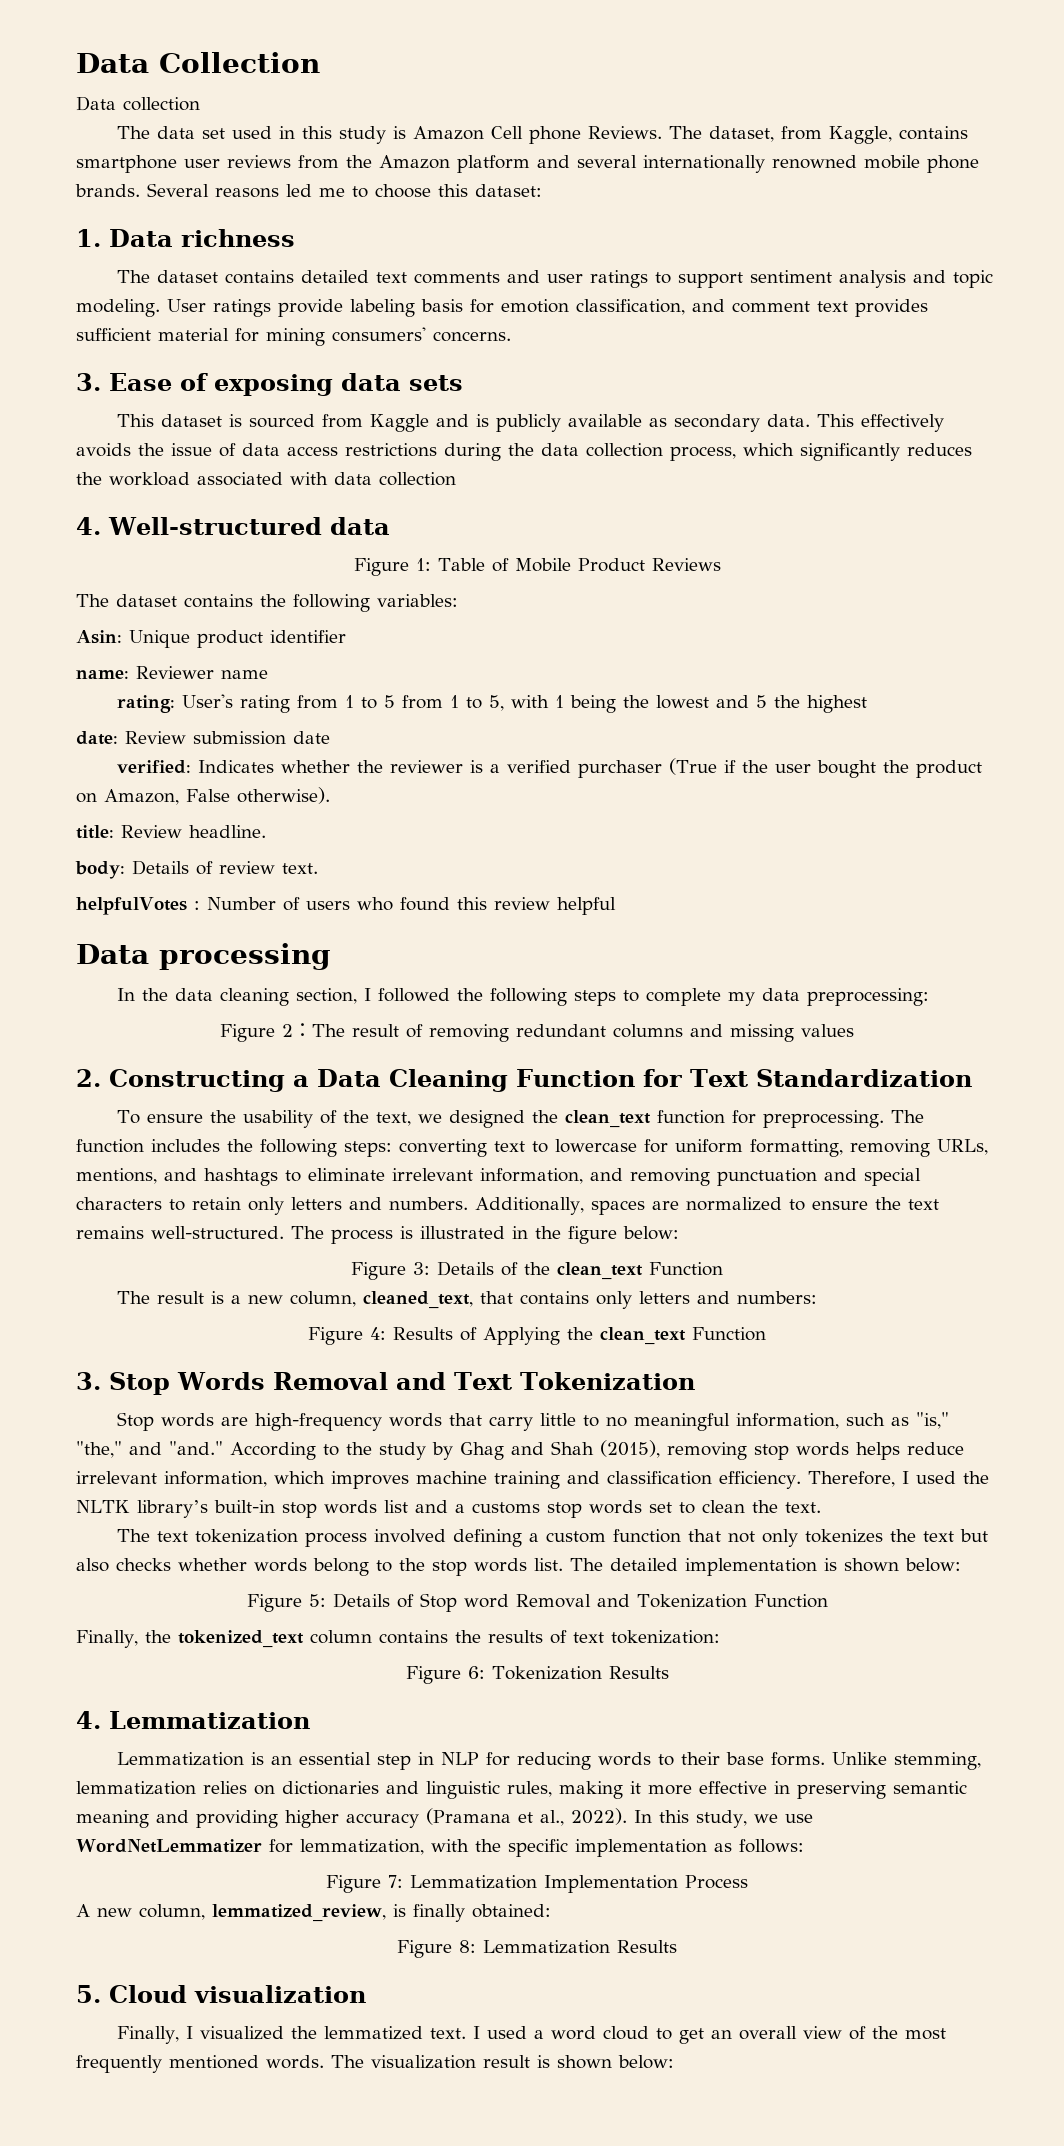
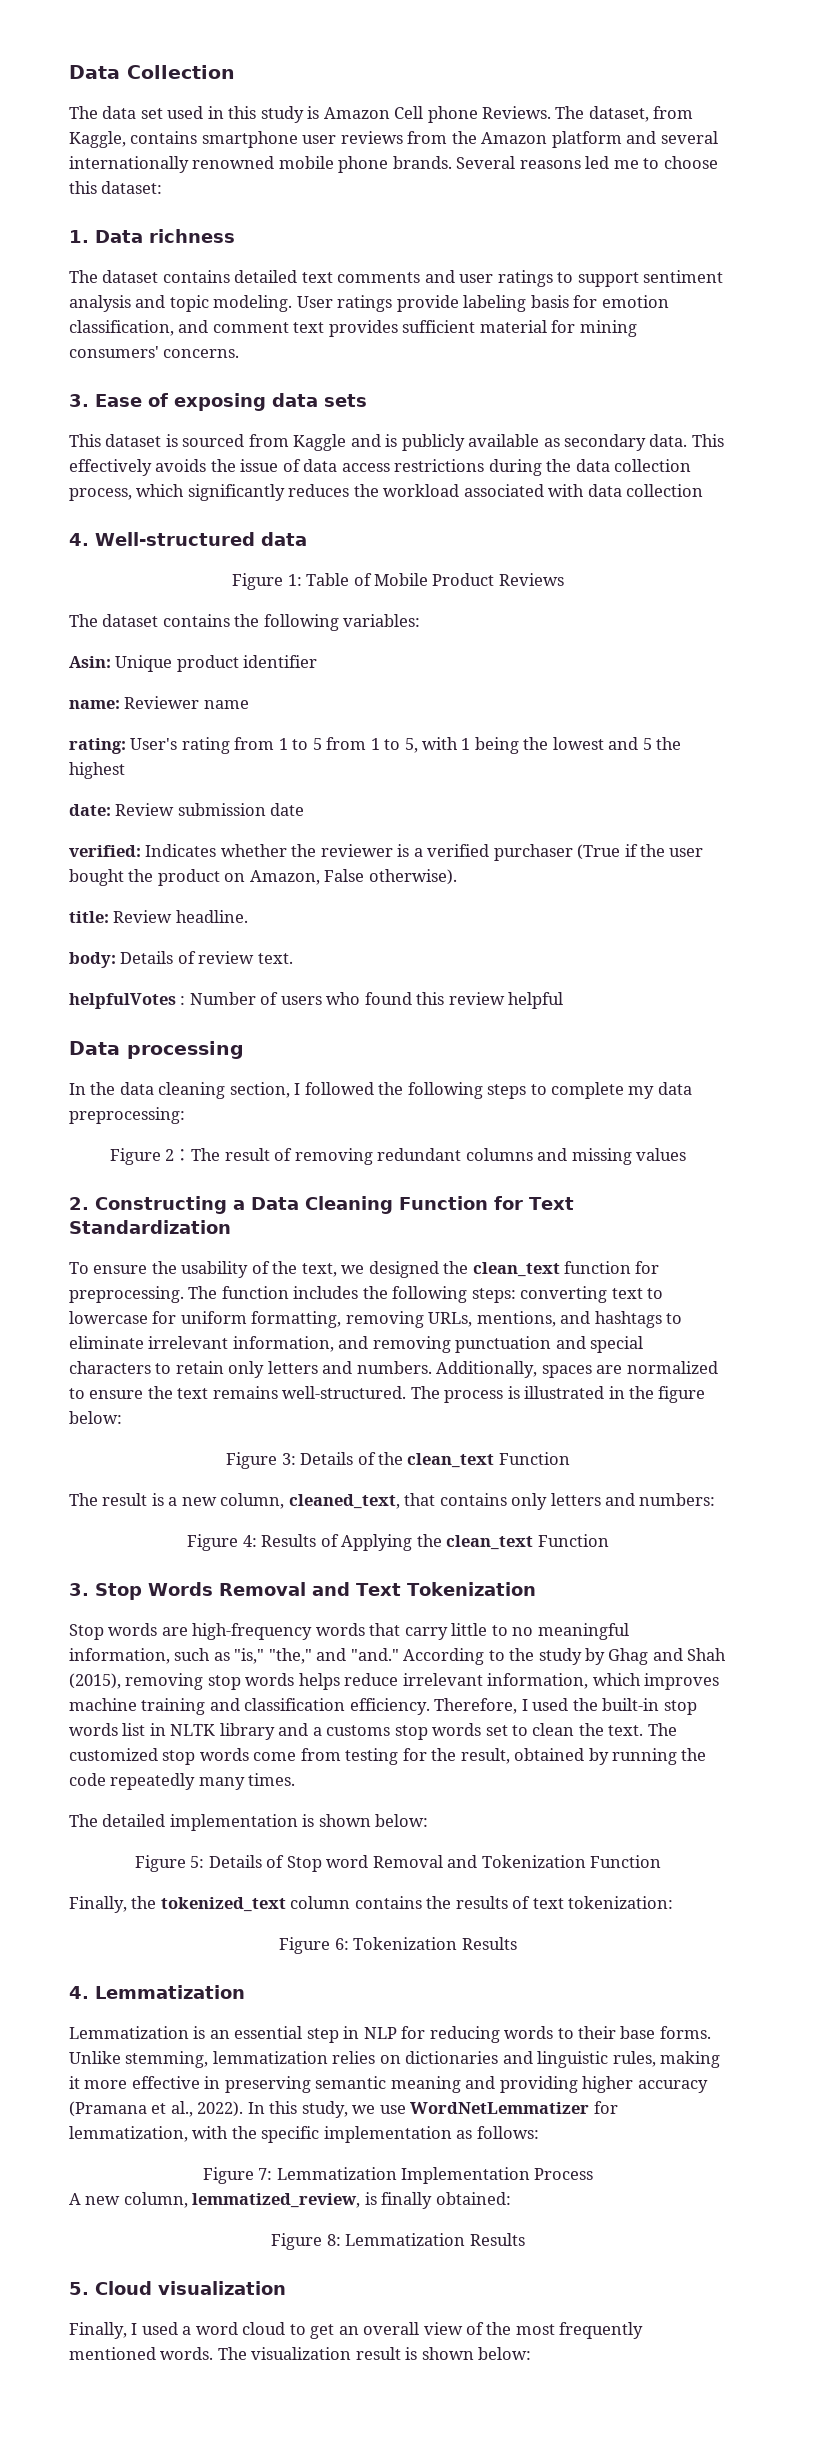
[76,96,200,111] // Data collection -> (235, 72) none
[76,1500,208,1518] NLTK library’s -> (598, 1704) none
(408, 1506) none -> [149,1723,275,1740] in NLTK library
[116,1529,988,1547] [76,1558,563,1576] // The text tokenization process involved defining a custom function that not only tokenizes the text but also checks whether words belong to the stop words list. -> [647,1723,677,1736] [69,1748,707,1765] [69,1773,296,1790] The customized stop words come from testing for the result, obtained by running the code repeatedly many times. //
[199,2026,480,2040] visualized the lemmatized text. I -> (138, 2329) none

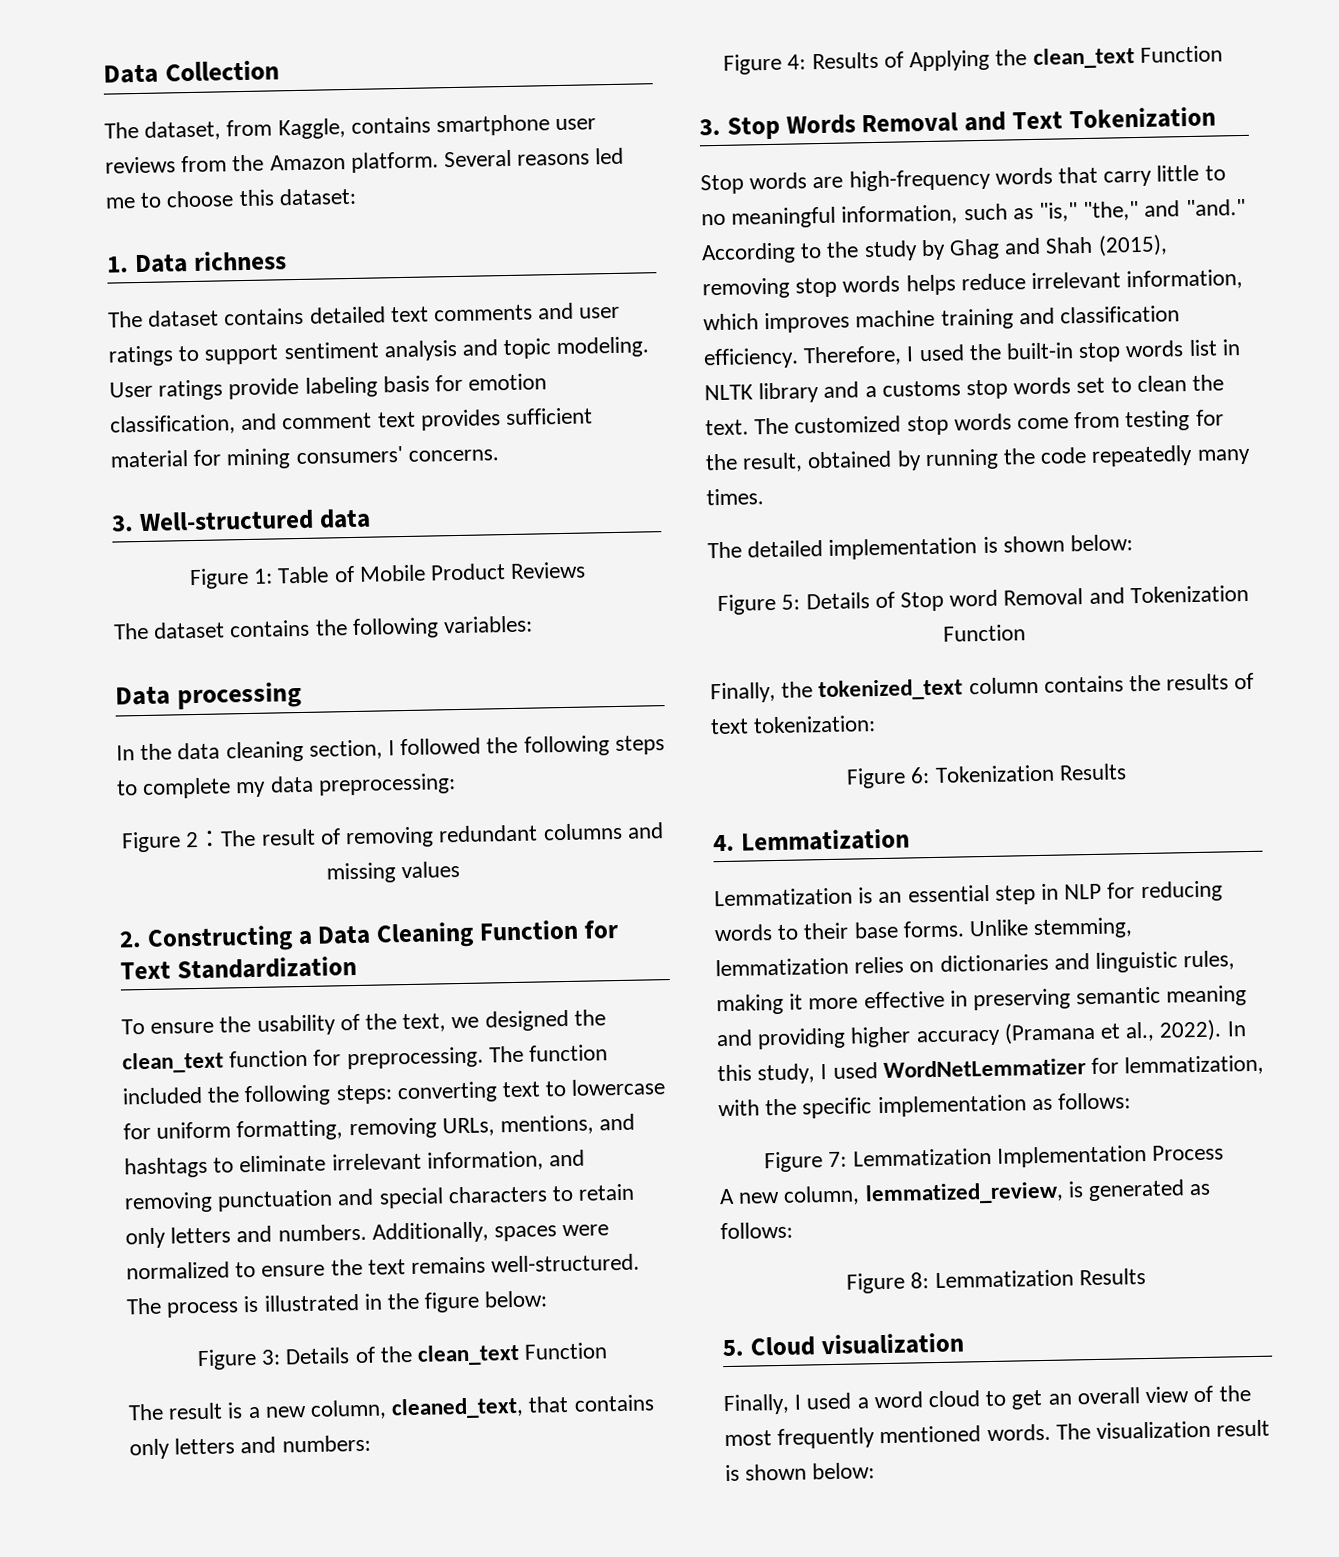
[102,106,585,123] data set used in this study is Amazon Cell phone Reviews. The -> (139, 130) none
[551,131,718,148] [69,156,452,173] platform and several internationally renowned mobile phone brands. -> [350,151,439,173] platform.
[95,393,367,411] [69,434,724,451] [69,459,692,476] [69,484,704,501] [69,533,89,546] Ease of exposing data sets // This dataset is sourced from Kaggle and is publicly available as secondary data. This effectively avoids the issue of data access restrictions during the data collection process, which significantly reduces the workload associated with data collection // 4. -> (134, 523) none
[69,655,318,672] [69,696,249,709] [69,737,682,754] [69,762,125,779] [69,803,305,816] [69,844,704,861] [69,869,457,886] [69,910,248,923] [69,951,293,968] [69,992,564,1009] // Asin: Unique product identifier // name: Reviewer name // rating: User's rating from 1 to 5 from 1 to 5, with 1 being the lowest and 5 the highest // date: Review submission date // verified: Indicates whether the reviewer is a verified purchaser (True if the user bought the product on Amazon, False otherwise). // title: Review headline. // body: Details of review text. // helpfulVotes : Number of users who found this review helpful -> (534, 624) none
[293,1286,359,1299] includes -> [122,1086,203,1105] included
[596,1365,623,1374] are -> [562,1224,610,1237] were
[352,2105,406,2114] we use -> [820,1062,878,1080] I used
[381,2192,511,2209] finally obtained: -> [1088,1179,1212,1202] [720,1221,793,1240] generated as follows:

